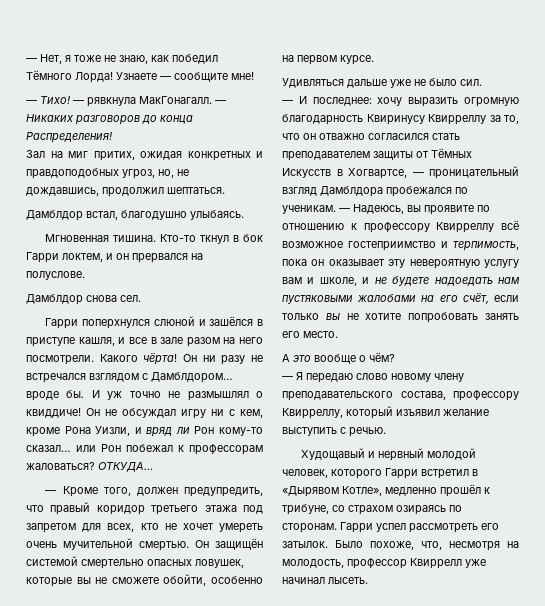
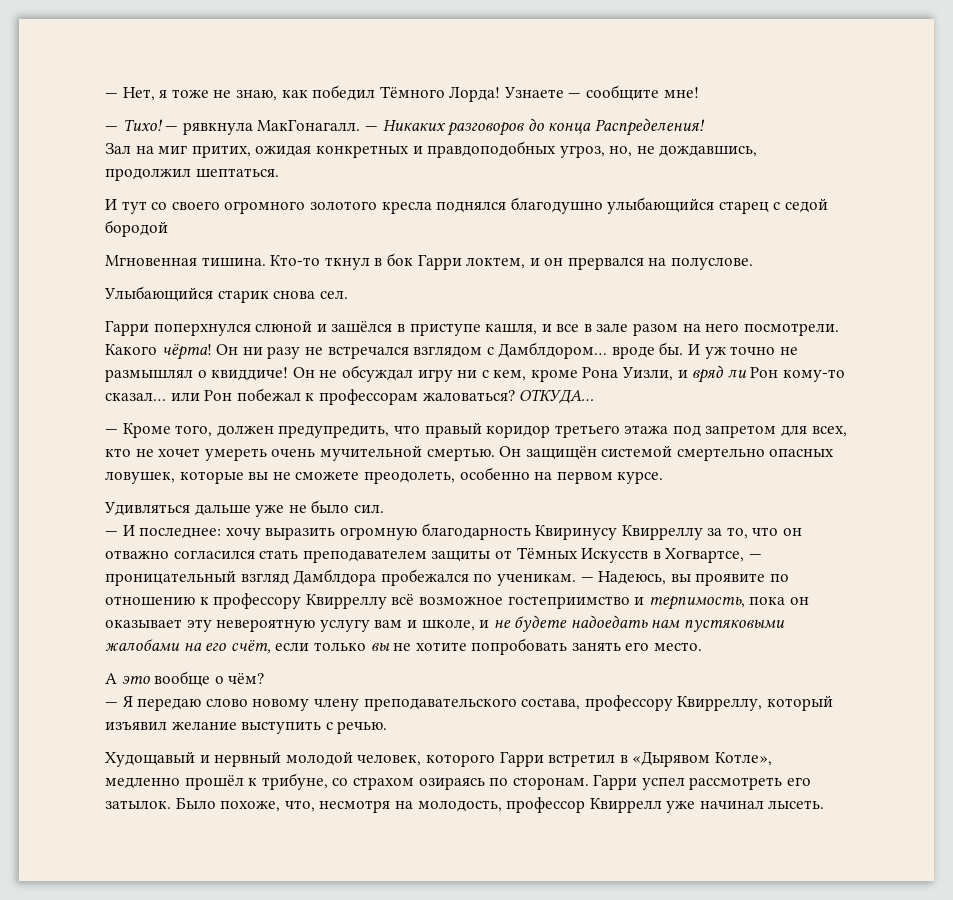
[26,210,244,221] Дамблдор встал, благодушно улыбаясь. -> [105,197,829,214] [105,220,168,237] И тут со своего огромного золотого кресла поднялся благодушно улыбающийся старец с седой бородой
[26,294,83,305] Дамблдор -> [104,286,269,303] Улыбающийся старик
[163,574,207,586] обойти, -> [363,471,455,484] преодолеть,

